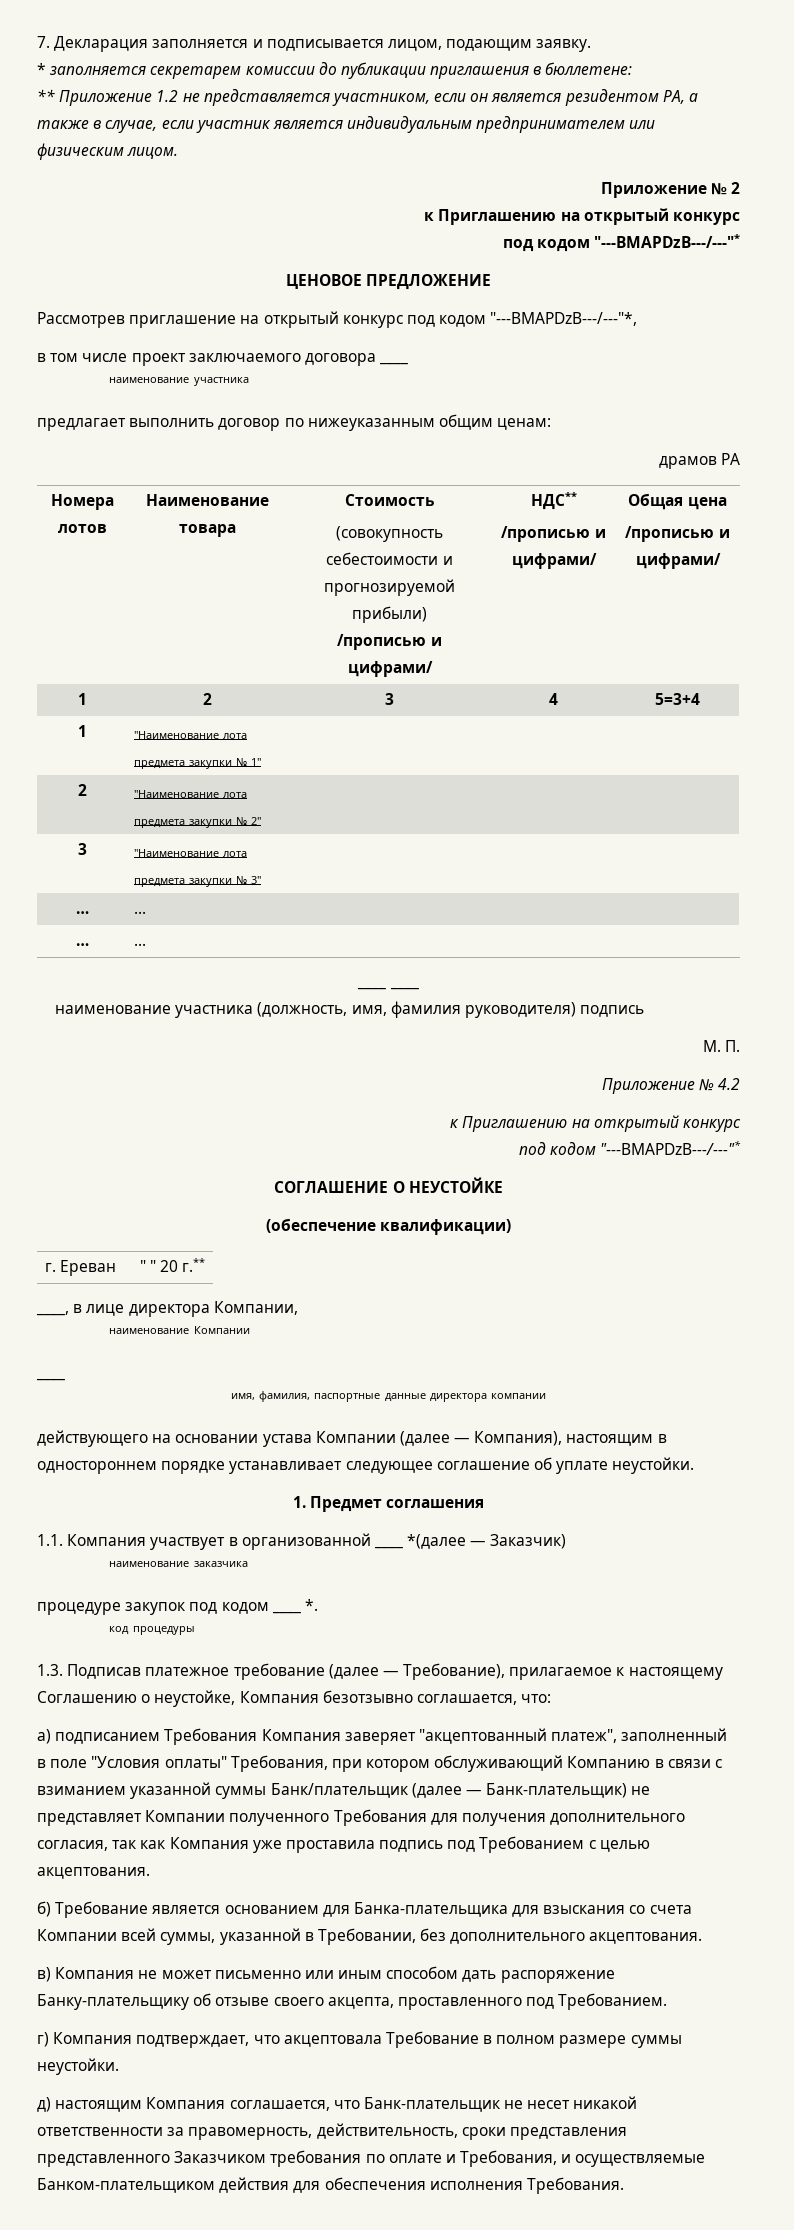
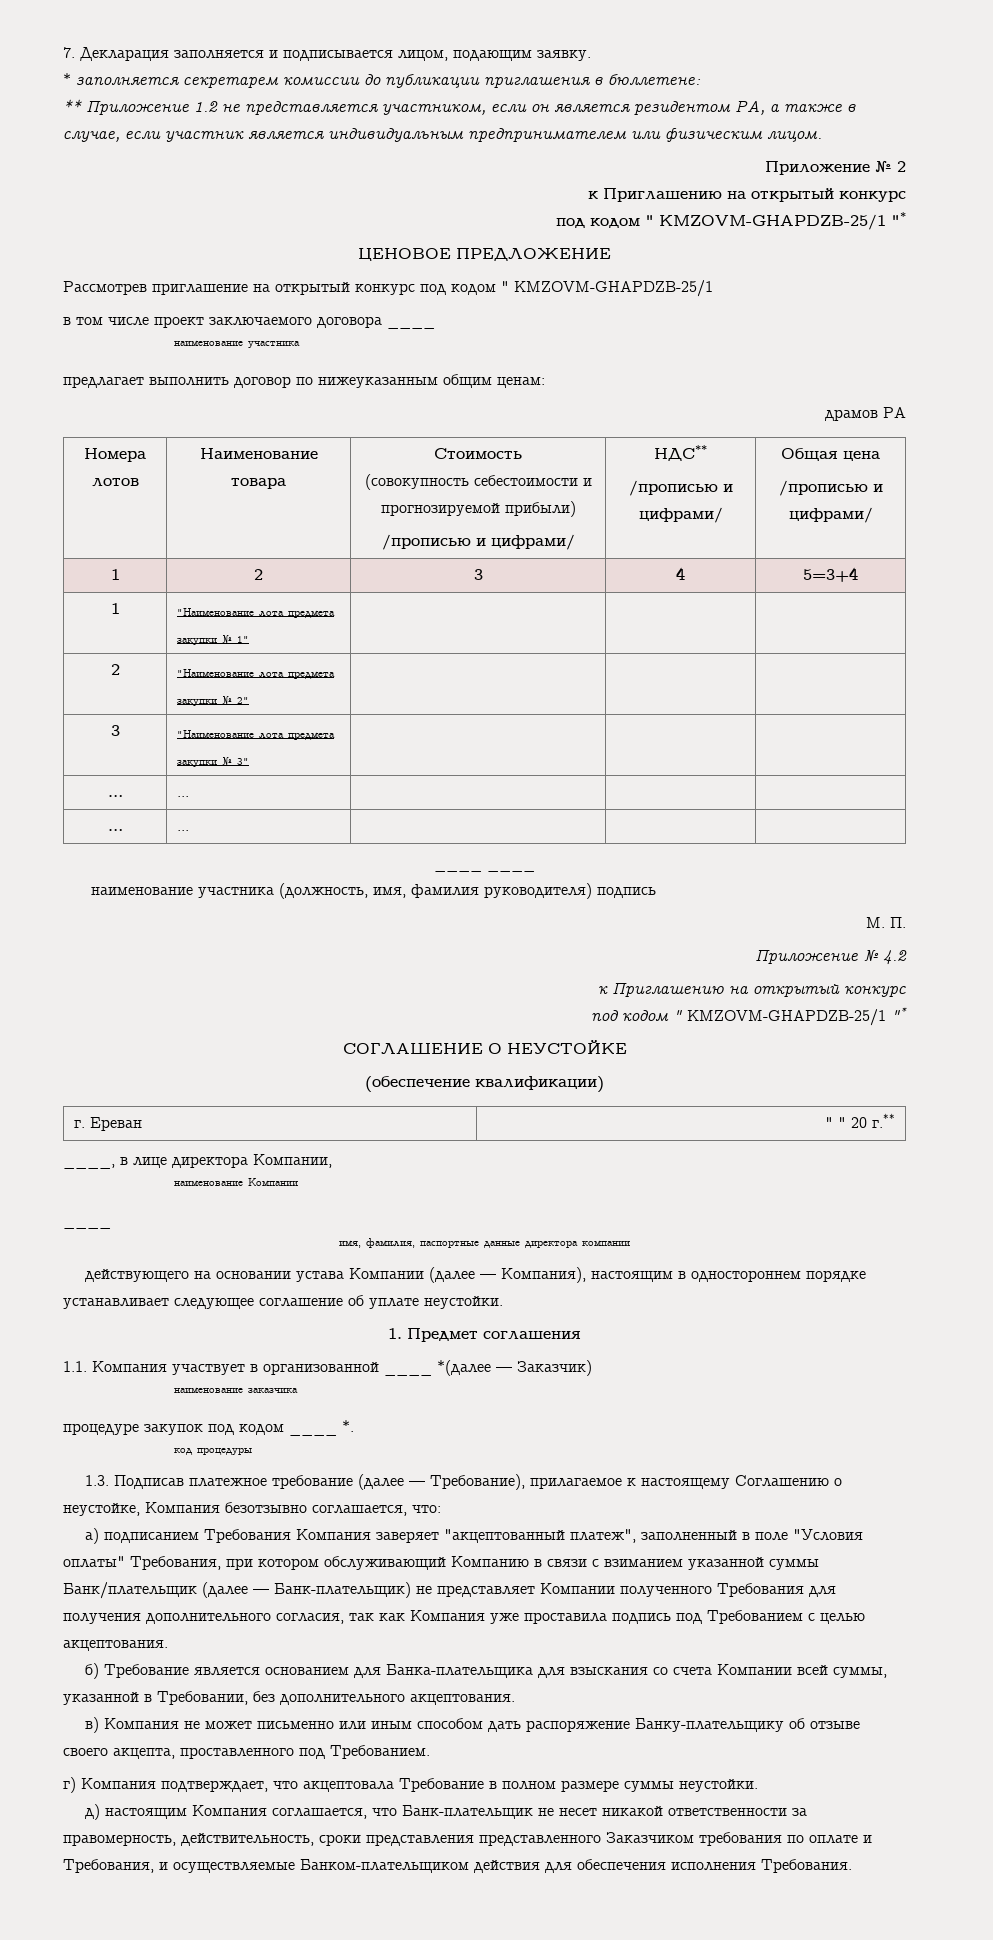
[594,234,740,248] "---BMAPDzB---/---"* -> [645,212,906,230] " KMZOVM-GHAPDZB-25/1 "*
[490,312,638,326] "---BMAPDzB---/---"*, -> [501,280,713,297] " KMZOVM-GHAPDZB-25/1
[599,1140,741,1155] "---BMAPDzB---/---"* -> [673,1007,907,1026] " KMZOVM-GHAPDZB-25/1 "*

